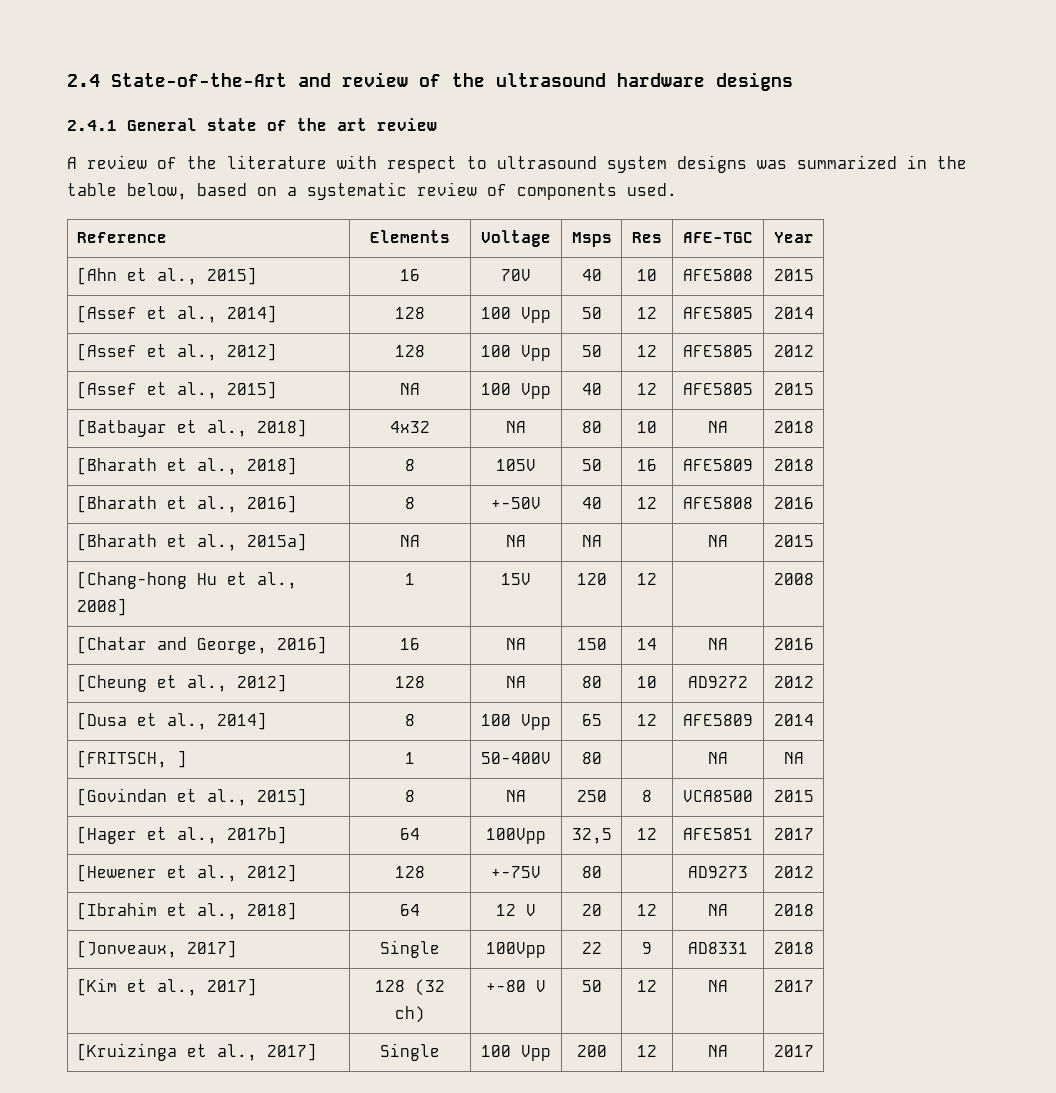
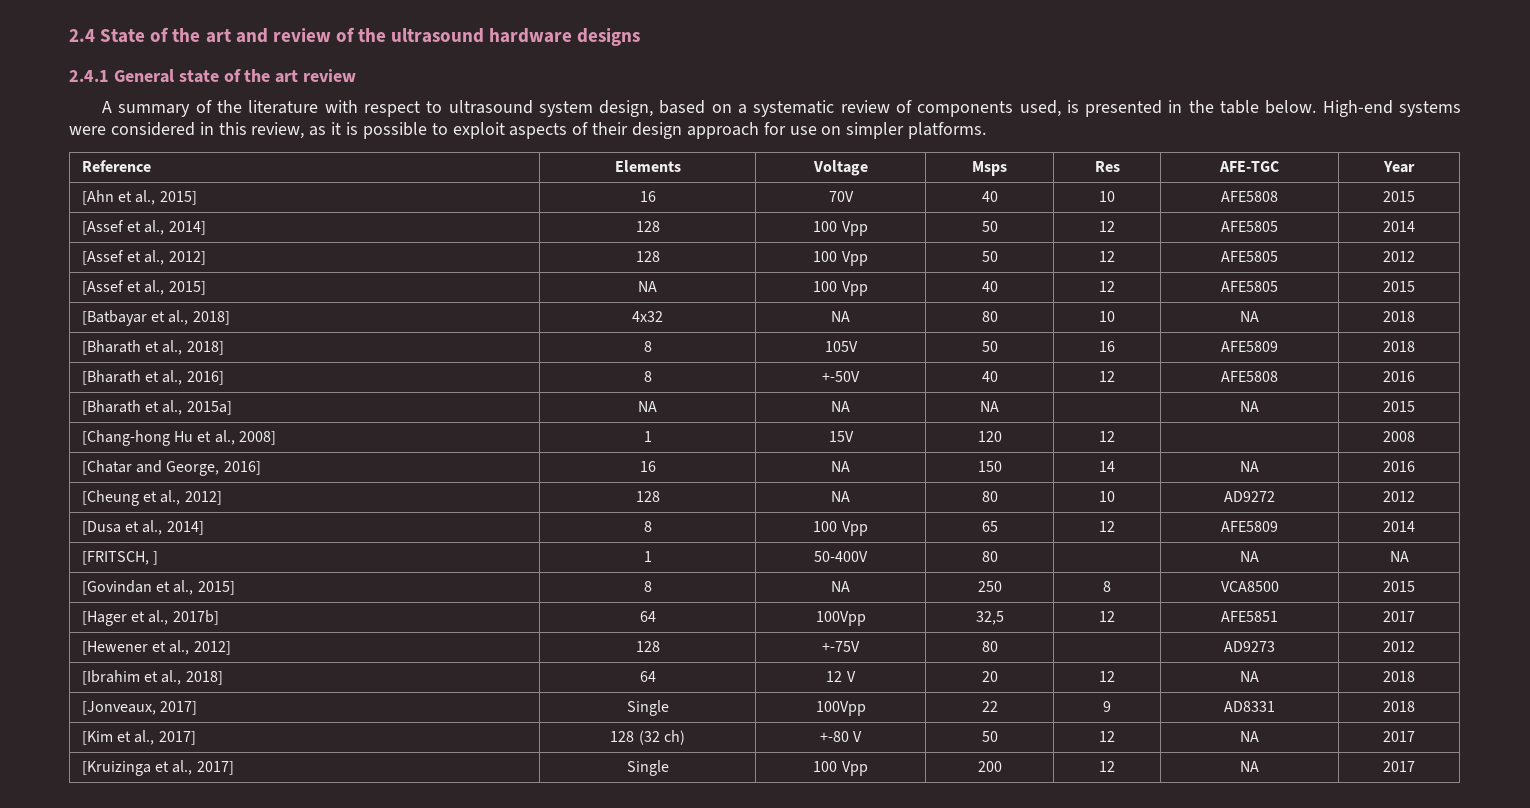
[111,73,287,87] State-of-the-Art -> [100,27,231,43] State of the art
[87,155,147,169] review -> [118,104,191,117] summary
[677,155,967,173] [67,183,187,200] designs was summarized in the table below, -> [599,100,654,117] design,
[627,183,677,196] used. -> [1019,100,1461,117] [69,122,987,139] used, is presented in the table below. High-end systems were considered in this review, as it is possible to exploit aspects of their design approach for use on simpler platforms.

